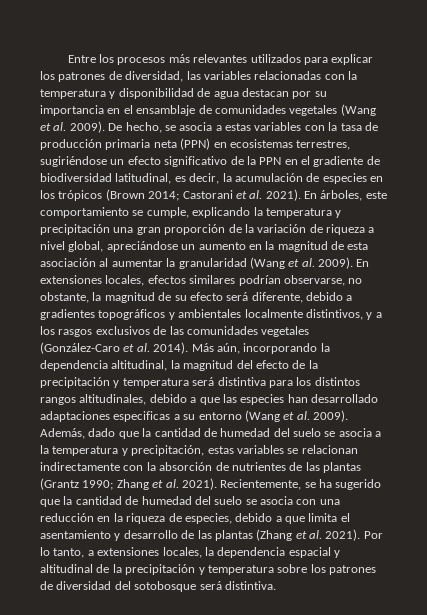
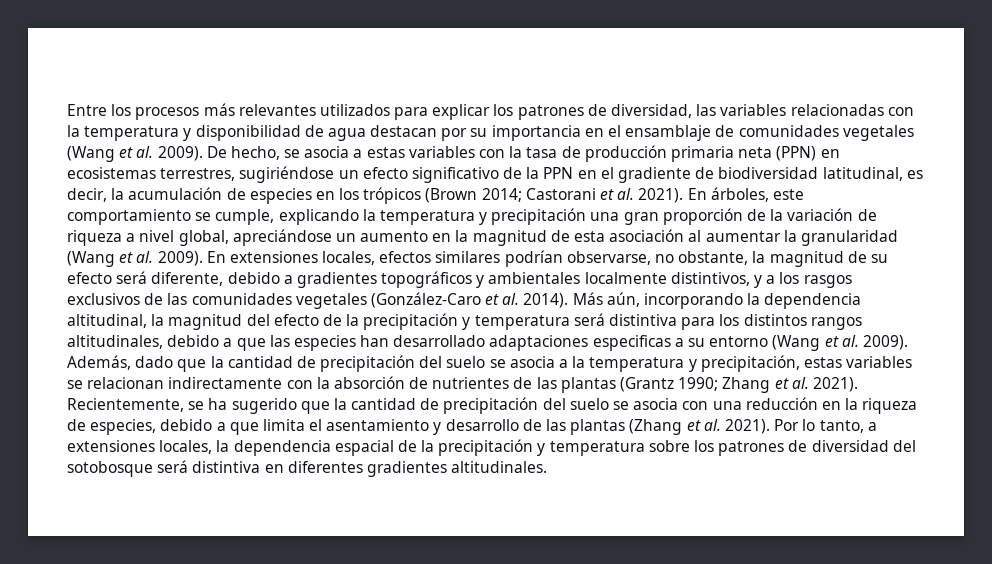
[220,428,271,437] humedad -> [320,355,416,372] precipitación
[141,496,192,505] humedad -> [443,397,539,414] precipitación
[334,550,340,558] [40,564,93,573] y altitudinal -> (394, 448) none
[224,581,276,590] distintiva. -> [192,461,548,477] distintiva en diferentes gradientes altitudinales.

